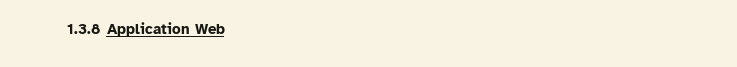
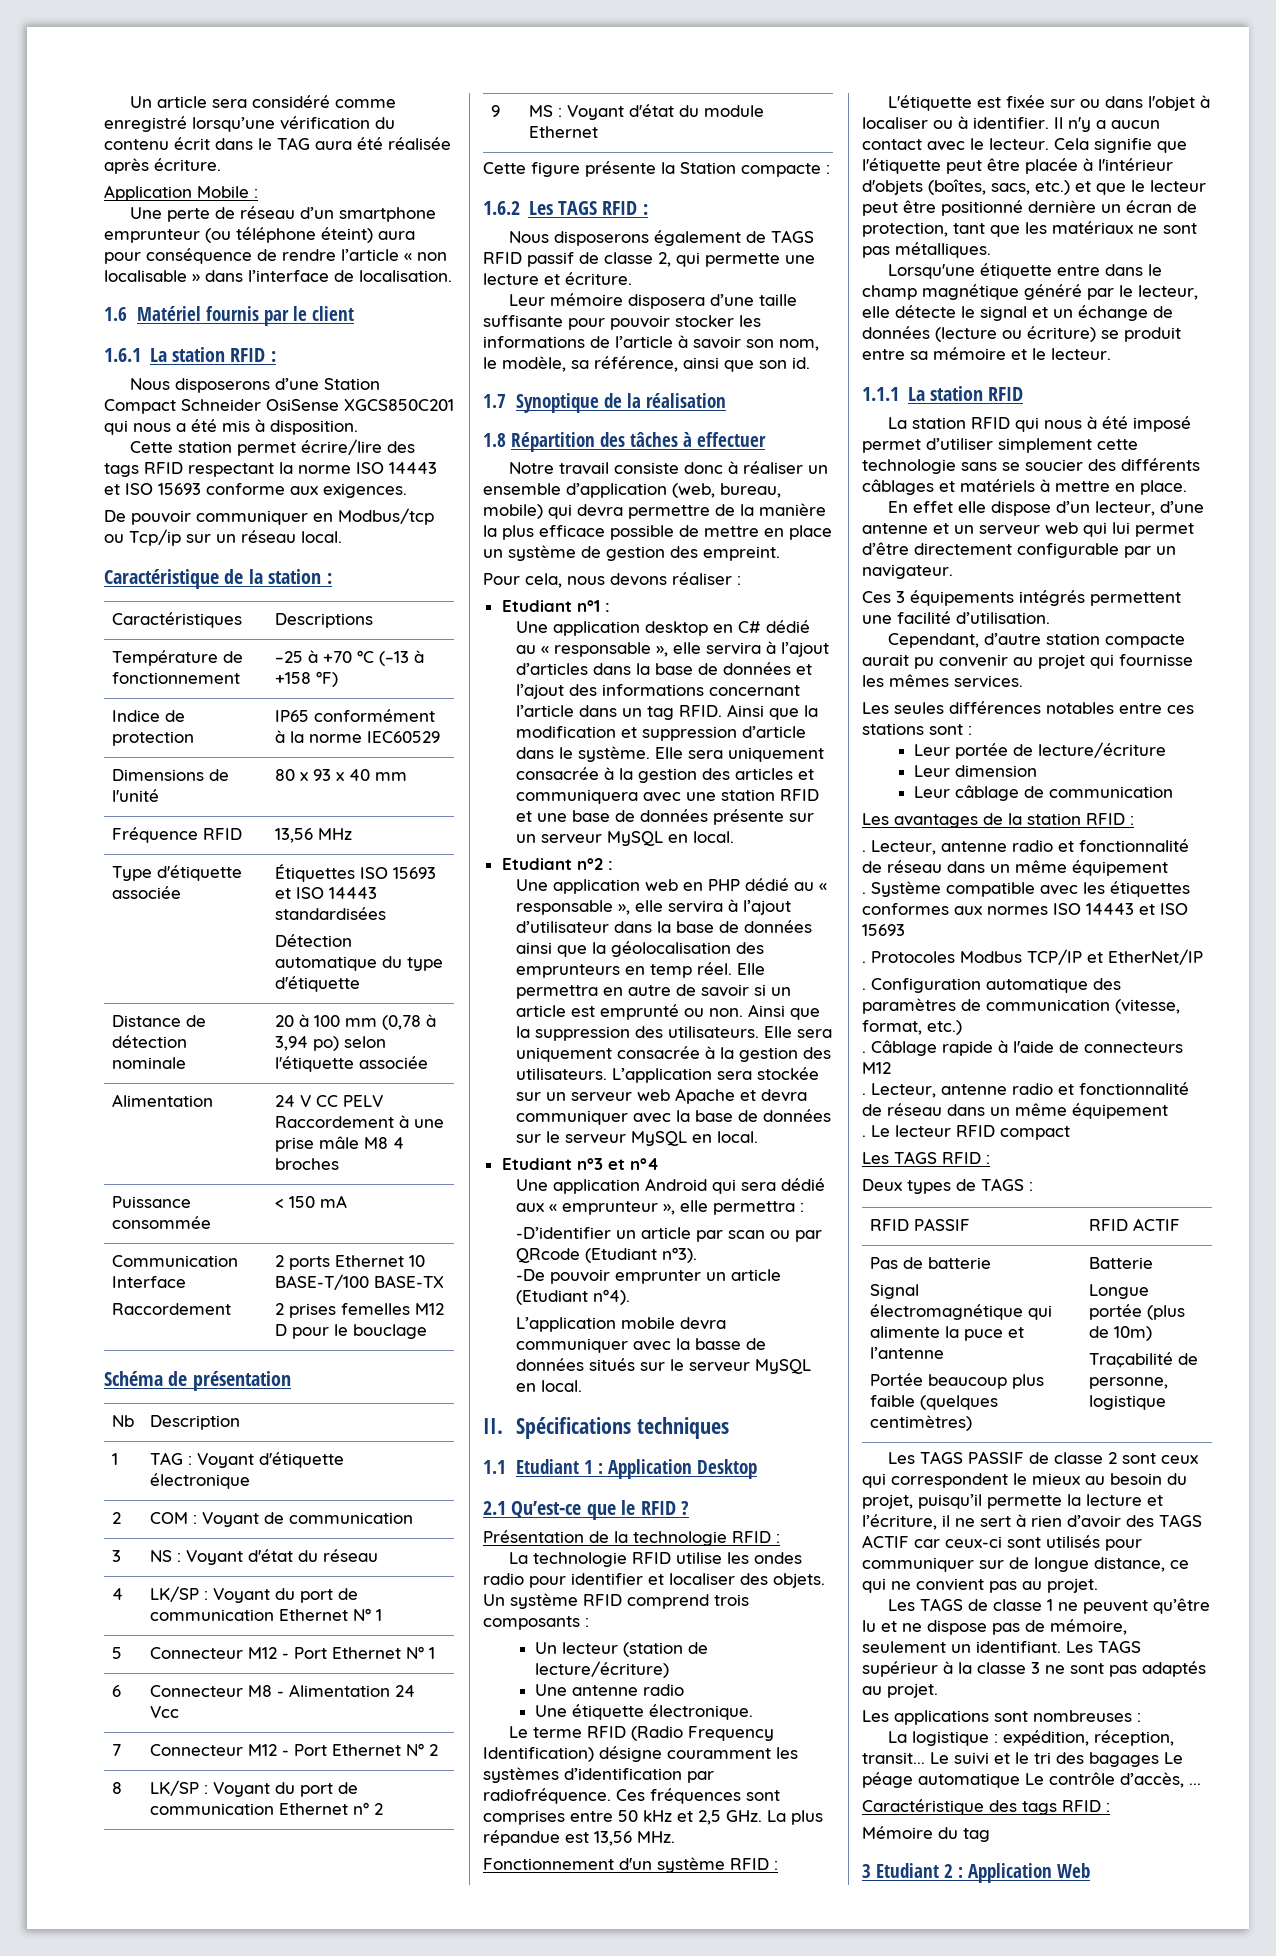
[67,24,100,34] 1.3.8 -> [130,95,397,108] [104,116,395,132] [104,137,451,150] [104,158,221,174] [104,185,258,201] [130,206,437,222] [104,227,415,243] [104,248,447,264] [104,270,452,282] [104,306,355,326] [104,347,276,362] [130,378,381,393] [104,399,454,414] [104,419,358,435] [130,439,416,456] [104,462,437,477] [104,483,407,498] [104,508,434,525] [104,529,342,546] [104,569,332,589] [111,612,242,628] [274,613,373,628] [111,650,243,666] [111,672,240,684] [274,650,424,666] [274,671,338,687] [111,710,185,722] [111,731,194,746] [274,709,435,722] [274,730,440,743] [111,769,229,781] [111,789,159,802] [274,769,407,781] [111,827,242,843] [274,828,352,843] [111,865,242,881] [111,886,181,899] [274,864,436,882] [274,887,377,899] [274,907,386,920] [274,934,352,947] [274,956,443,971] [274,976,360,992] [111,1015,206,1027] [111,1035,187,1048] [111,1057,186,1069] [274,1014,436,1030] [274,1036,386,1051] [274,1056,428,1072] [111,1094,213,1107] [274,1095,383,1107] [274,1115,444,1128] [274,1136,404,1152] [274,1158,339,1170] [111,1196,191,1208] [111,1216,211,1229] [274,1195,347,1208] [111,1255,238,1267] [111,1276,186,1288] [111,1303,231,1315] [274,1255,425,1270] [274,1274,444,1290] [274,1303,444,1318] [274,1324,427,1339] [104,1371,291,1391] [111,1415,134,1427] [149,1415,240,1430] [111,1453,118,1465] [149,1452,344,1468] [149,1473,250,1489] [111,1512,121,1524] [149,1512,413,1527] [111,1550,121,1562] [149,1549,378,1565] [111,1588,123,1600] [149,1586,358,1603] [149,1608,382,1621] [111,1647,122,1659] [149,1646,435,1659] [111,1685,121,1697] [149,1684,415,1697] [149,1706,179,1718] [111,1744,121,1756] [149,1743,438,1756] [111,1782,122,1794] [149,1780,358,1797] [149,1802,383,1815] [490,105,500,117] [528,104,764,120] [528,126,598,138] [483,161,830,177] [483,201,648,215] [509,230,815,246] [483,252,815,267] [483,272,632,285] [509,293,798,309] [483,315,761,330] [483,335,819,351] [483,356,810,372] [483,393,727,413] [483,432,766,452] [509,461,829,475] [483,483,781,498] [483,503,826,519] [483,525,832,540] [483,545,780,561] [483,572,741,588] [501,600,610,612] [516,620,811,636] [516,641,830,657] [516,662,813,675] [516,684,801,699] [516,704,819,720] [516,726,807,741] [516,746,825,762] [516,767,815,783] [516,789,820,804] [516,809,815,825] [516,831,735,846] [501,858,613,870] [516,878,828,894] [516,899,792,915] [516,920,813,933] [516,941,765,957] [516,962,766,978] [516,984,792,999] [516,1004,821,1020] [516,1026,833,1041] [516,1046,832,1062] [516,1067,820,1083] [516,1088,808,1104] [516,1109,832,1125] [516,1131,759,1146] [501,1158,659,1170] [516,1178,826,1194] [516,1200,805,1215] [516,1227,823,1242] [516,1247,698,1263] [516,1269,782,1284] [516,1289,631,1305] [516,1317,727,1332] [516,1338,767,1353] [516,1358,812,1374] [516,1380,583,1392] [483,1417,730,1439] [483,1459,758,1479] [483,1500,689,1520] [483,1530,780,1546] [509,1552,803,1567] [483,1573,825,1588] [483,1593,749,1609] [483,1616,589,1630] [534,1642,708,1657] [534,1661,669,1678] [534,1684,684,1696] [534,1704,753,1720] [509,1726,775,1741] [483,1746,798,1762] [483,1767,714,1783] [483,1788,780,1804] [483,1810,823,1825] [483,1830,675,1846] [483,1857,778,1873] [888,95,1211,111] [862,116,1160,132] [862,138,1187,153] [862,158,1173,174] [862,179,1206,195] [862,200,1197,216] [862,221,1197,237] [862,242,991,258] [888,263,1163,279] [862,284,1198,300] [862,305,1173,321] [862,326,1181,342] [862,347,1111,360] [862,386,1024,401] [888,416,1192,432] [862,438,1138,453] [862,458,1200,474] [862,479,1187,495] [888,501,1205,516] [862,522,1194,537] [862,542,1176,558] [862,564,953,579] [862,590,1181,606] [862,611,1050,624] [888,633,1186,648] [862,654,1193,669] [862,674,1023,688] [862,701,1194,714] [862,723,972,735] [913,742,1166,759] [913,765,1037,777] [913,785,1173,801] [862,813,1134,828] [862,839,1189,855] [862,860,1168,876] [862,881,1190,897] [862,903,1188,915] [862,924,905,936] [862,949,1203,965] [862,978,1121,993] [862,998,1180,1014] [862,1020,962,1035] [862,1040,1183,1056] [862,1062,891,1074] [862,1082,1189,1098] [862,1103,1168,1119] [862,1125,1070,1140] [862,1151,990,1164] [862,1178,1033,1194] [869,1218,970,1231] [1088,1218,1180,1231] [869,1257,991,1269] [869,1284,919,1299] [869,1304,1052,1320] [869,1326,1024,1341] [869,1347,944,1359] [869,1373,1044,1389] [869,1395,998,1410] [869,1415,972,1431] [1088,1257,1153,1269] [1088,1284,1149,1299] [1088,1304,1185,1320] [1088,1326,1152,1341] [1088,1352,1198,1368] [1088,1377,1168,1389] [1088,1395,1166,1410] [888,1451,1199,1464] [862,1473,1187,1488] [862,1494,1163,1509] [862,1514,1202,1530] [862,1535,1142,1551] [862,1557,1189,1572] [862,1578,1098,1593] [888,1598,1211,1614] [862,1619,1127,1635] [862,1640,1141,1653] [862,1661,1206,1677] [862,1683,938,1698] [862,1710,1141,1725] [888,1730,1175,1746] [862,1752,1183,1767] [862,1772,1201,1788] [862,1799,1110,1815] [862,1826,990,1842] [862,1863,963,1878] Un article sera considéré comme enregistré lorsqu’une vérification du contenu écrit dans le TAG aura été réalisée après écriture. // Application Mobile : // Une perte de réseau d’un smartphone emprunteur (ou téléphone éteint) aura pour conséquence de rendre l’article « non localisable » dans l’interface de localisation. // 1.6 Matériel fournis par le client // 1.6.1 La station RFID : // Nous disposerons d’une Station Compact Schneider OsiSense XGCS850C201 qui nous a été mis à disposition. // Cette station permet écrire/lire des tags RFID respectant la norme ISO 14443 et ISO 15693 conforme aux exigences. // De pouvoir communiquer en Modbus/tcp ou Tcp/ip sur un réseau local. // Caractéristique de la station : // Caractéristiques | Descriptions // Température de fonctionnement | –25 à +70 °C (–13 à +158 °F) // Indice de protection | IP65 conformément à la norme IEC60529 // Dimensions de l'unité | 80 x 93 x 40 mm // Fréquence RFID | 13,56 MHz // Type d'étiquette associée | Étiquettes ISO 15693 et ISO 14443 standardisées // Détection automatique du type d'étiquette // Distance de détection nominale | 20 à 100 mm (0,78 à 3,94 po) selon l'étiquette associée // Alimentation | 24 V CC PELV Raccordement à une prise mâle M8 4 broches // Puissance consommée | < 150 mA // Communication Interface // Raccordement | 2 ports Ethernet 10 BASE-T/100 BASE-TX // 2 prises femelles M12 D pour le bouclage // Schéma de présentation // Nb | Description // 1 | TAG : Voyant d'étiquette électronique // 2 | COM : Voyant de communication // 3 | NS : Voyant d'état du réseau // 4 | LK/SP : Voyant du port de communication Ethernet N° 1 // 5 | Connecteur M12 - Port Ethernet N° 1 // 6 | Connecteur M8 - Alimentation 24 Vcc // 7 | Connecteur M12 - Port Ethernet N° 2 // 8 | LK/SP : Voyant du port de communication Ethernet n° 2 // 9 | MS : Voyant d'état du module Ethernet // Cette figure présente la Station compacte : // 1.6.2 Les TAGS RFID : // Nous disposerons également de TAGS RFID passif de classe 2, qui permette une lecture et écriture. // Leur mémoire disposera d’une taille suffisante pour pouvoir stocker les informations de l’article à savoir son nom, le modèle, sa référence, ainsi que son id. // 1.7 Synoptique de la réalisation // 1.8 Répartition des tâches à effectuer // Notre travail consiste donc à réaliser un ensemble d’application (web, bureau, mobile) qui devra permettre de la manière la plus efficace possible de mettre en place un système de gestion des empreint. // Pour cela, nous devons réaliser : // Etudiant n°1 : // Une application desktop en C# dédié au « responsable », elle servira à l’ajout d’articles dans la base de données et l’ajout des informations concernant l’article dans un tag RFID. Ainsi que la modification et suppression d’article dans le système. Elle sera uniquement consacrée à la gestion des articles et communiquera avec une station RFID et une base de données présente sur un serveur MySQL en local. // Etudiant n°2 : // Une application web en PHP dédié au « responsable », elle servira à l’ajout d’utilisateur dans la base de données ainsi que la géolocalisation des emprunteurs en temp réel. Elle permettra en autre de savoir si un article est emprunté ou non. Ainsi que la suppression des utilisateurs. Elle sera uniquement consacrée à la gestion des utilisateurs. L’application sera stockée sur un serveur web Apache et devra communiquer avec la base de données sur le serveur MySQL en local. // Etudiant n°3 et n°4 // Une application Android qui sera dédié aux « emprunteur », elle permettra : // -D’identifier un article par scan ou par QRcode (Etudiant n°3). // -De pouvoir emprunter un article (Etudiant n°4). // L’application mobile devra communiquer avec la basse de données situés sur le serveur MySQL en local. // II. Spécifications techniques // 1.1 Etudiant 1 : Application Desktop // 2.1 Qu’est-ce que le RFID ? // Présentation de la technologie RFID : // La technologie RFID utilise les ondes radio pour identifier et localiser des objets. Un système RFID comprend trois composants : // Un lecteur (station de lecture/écriture) // Une antenne radio // Une étiquette électronique. // Le terme RFID (Radio Frequency Identification) désigne couramment les systèmes d’identification par radiofréquence. Ces fréquences sont comprises entre 50 kHz et 2,5 GHz. La plus répandue est 13,56 MHz. // Fonctionnement d'un système RFID : // L'étiquette est fixée sur ou dans l'objet à localiser ou à identifier. Il n'y a aucun contact avec le lecteur. Cela signifie que l'étiquette peut être placée à l'intérieur d'objets (boîtes, sacs, etc.) et que le lecteur peut être positionné dernière un écran de protection, tant que les matériaux ne sont pas métalliques. // Lorsqu'une étiquette entre dans le champ magnétique généré par le lecteur, elle détecte le signal et un échange de données (lecture ou écriture) se produit entre sa mémoire et le lecteur. // 1.1.1 La station RFID // La station RFID qui nous à été imposé permet d’utiliser simplement cette technologie sans se soucier des différents câblages et matériels à mettre en place. // En effet elle dispose d’un lecteur, d’une antenne et un serveur web qui lui permet d’être directement configurable par un navigateur. // Ces 3 équipements intégrés permettent une facilité d’utilisation. // Cependant, d’autre station compacte aurait pu convenir au projet qui fournisse les mêmes services. // Les seules différences notables entre ces stations sont : // Leur portée de lecture/écriture // Leur dimension // Leur câblage de communication // Les avantages de la station RFID : // . Lecteur, antenne radio et fonctionnalité de réseau dans un même équipement // . Système compatible avec les étiquettes conformes aux normes ISO 14443 et ISO 15693 // . Protocoles Modbus TCP/IP et EtherNet/IP // . Configuration automatique des paramètres de communication (vitesse, format, etc.) // . Câblage rapide à l'aide de connecteurs M12 // . Lecteur, antenne radio et fonctionnalité de réseau dans un même équipement // . Le lecteur RFID compact // Les TAGS RFID : // Deux types de TAGS : // RFID PASSIF | RFID ACTIF // Pas de batterie // Signal électromagnétique qui alimente la puce et l’antenne // Portée beaucoup plus faible (quelques centimètres) | Batterie // Longue portée (plus de 10m) // Traçabilité de personne, logistique // Les TAGS PASSIF de classe 2 sont ceux qui correspondent le mieux au besoin du projet, puisqu’il permette la lecture et l’écriture, il ne sert à rien d’avoir des TAGS ACTIF car ceux-ci sont utilisés pour communiquer sur de longue distance, ce qui ne convient pas au projet. // Les TAGS de classe 1 ne peuvent qu’être lu et ne dispose pas de mémoire, seulement un identifiant. Les TAGS supérieur à la classe 3 ne sont pas adaptés au projet. // Les applications sont nombreuses : // La logistique : expédition, réception, transit... Le suivi et le tri des bagages Le péage automatique Le contrôle d’accès, ... // Caractéristique des tags RFID : // Mémoire du tag // 3 Etudiant 2 :

